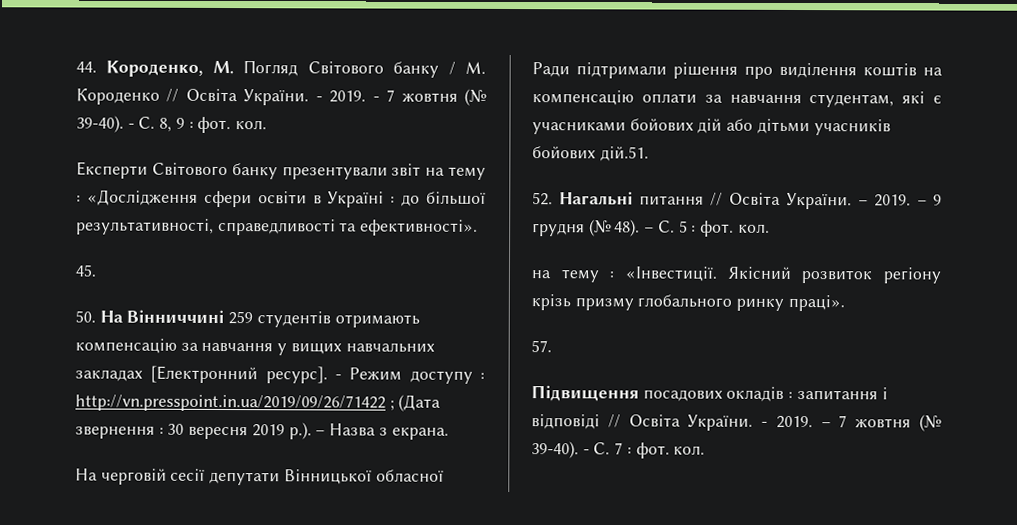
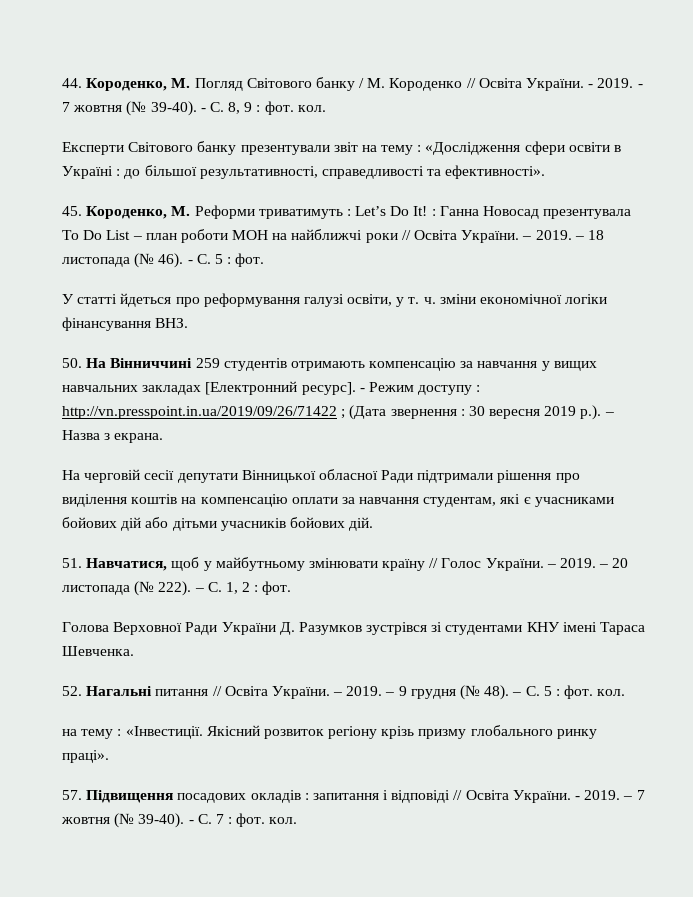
(96, 270) none -> [86,205,632,219] [62,229,604,243] [62,253,265,268] [62,293,608,307] [62,317,189,331] Короденко, М. Реформи триватимуть : Let’s Do It! : Ганна Новосад презентувала To Do List – план роботи МОН на найближчі роки // Освіта України. – 2019. – 18 листопада (№ 46). - С. 5 : фот. // У статті йдеться про реформування галузі освіти, у т. ч. зміни економічної логіки фінансування ВНЗ.
[599,146,649,162] дій.51. -> [349,517,374,531] [62,557,629,571] [62,581,292,596] [62,622,646,635] [62,646,134,656] дій. // 51. Навчатися, щоб у майбутньому змінювати країну // Голос України. – 2019. – 20 листопада (№ 222). – С. 1, 2 : фот. // Голова Верховної Ради України Д. Разумков зустрівся зі студентами КНУ імені Тараса Шевченка.
(552, 346) // -> (82, 795) none

